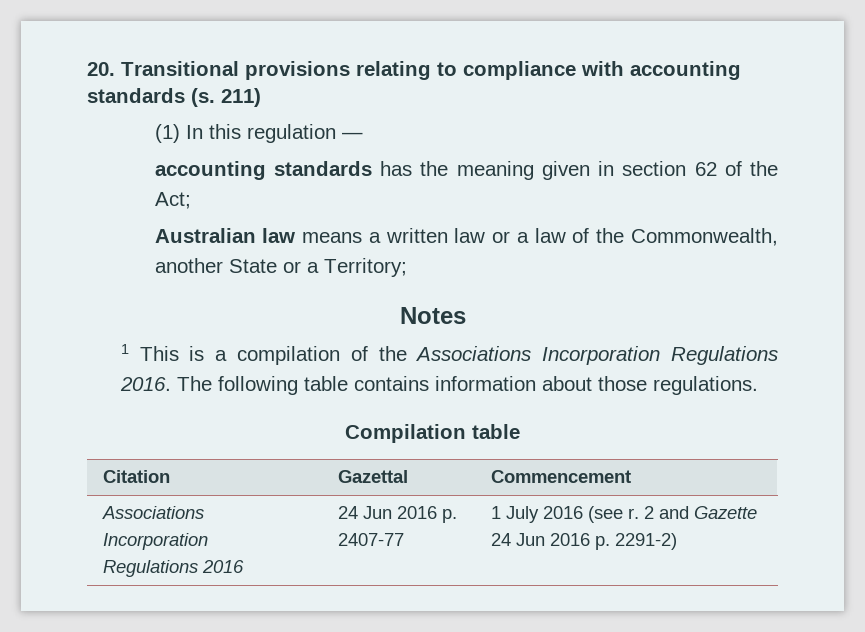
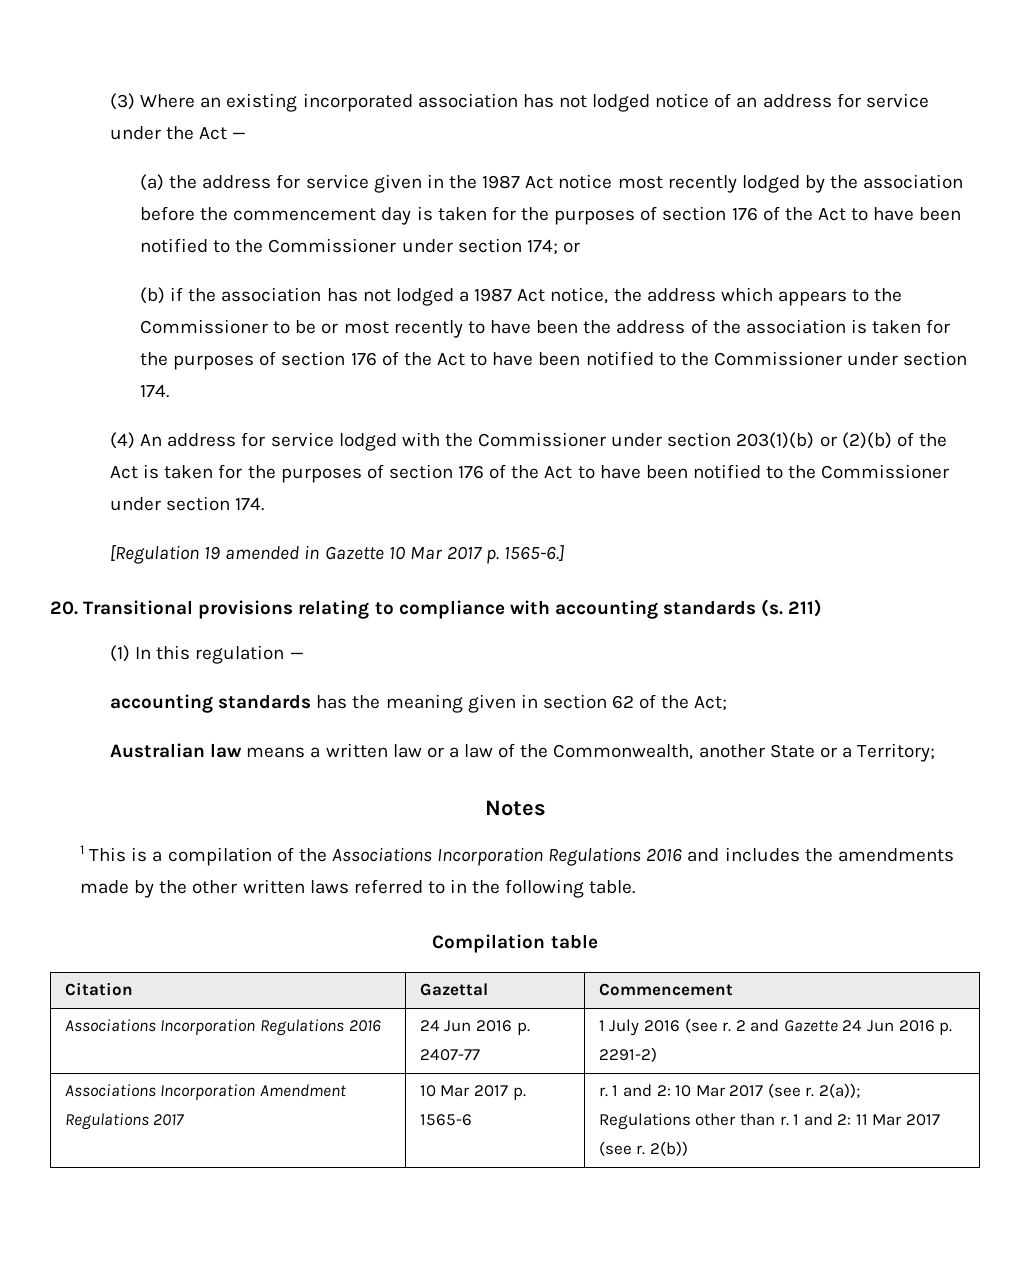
(87, 69) none -> [110,93,929,112] [110,126,247,140] [140,174,964,193] [140,206,962,225] [140,238,580,255] [140,287,903,306] [140,319,951,338] [140,351,968,370] [140,384,170,398] [110,432,947,451] [110,464,950,483] [110,496,265,511] [110,545,565,564] (3) Where an existing incorporated association has not lodged notice of an address for service under the Act — // (a) the address for service given in the 1987 Act notice most recently lodged by the association before the commencement day is taken for the purposes of section 176 of the Act to have been notified to the Commissioner under section 174; or // (b) if the association has not lodged a 1987 Act notice, the address which appears to the Commissioner to be or most recently to have been the address of the association is taken for the purposes of section 176 of the Act to have been notified to the Commissioner under section 174. // (4) An address for service lodged with the Commissioner under section 203(1)(b) or (2)(b) of the Act is taken for the purposes of section 176 of the Act to have been notified to the Commissioner under section 174. // [Regulation 19 amended in Gazette 10 Mar 2017 p. 1565-6.] //
[119,376,758,395] 2016. The following table contains information about those regulations. -> [646,847,954,862] [80,879,636,898] 2016 and includes the amendments made by the other written laws referred to in the following table.
(677, 541) none -> [64,1084,346,1100] [64,1113,185,1130] [419,1085,526,1100] [419,1114,472,1126] [598,1083,861,1098] [598,1113,941,1130] [598,1141,688,1156] // Associations Incorporation Amendment Regulations 2017 | 10 Mar 2017 p. 1565-6 | r. 1 and 2: 10 Mar 2017 (see r. 2(a)); // Regulations other than r. 1 and 2: 11 Mar 2017 (see r. 2(b))

